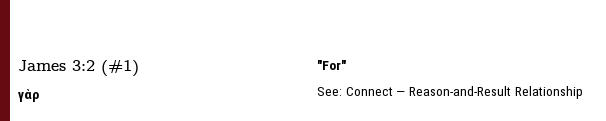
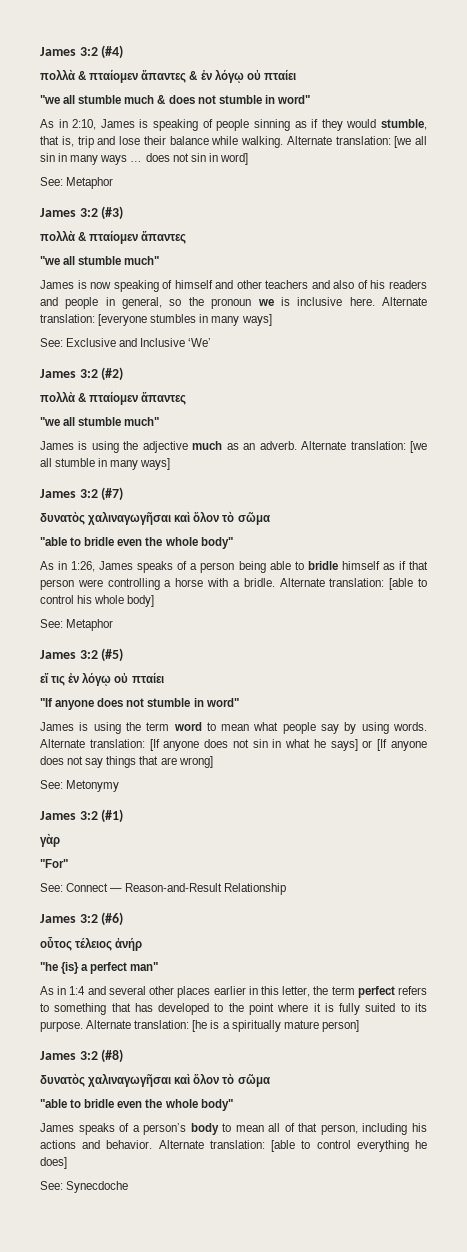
[18,60,95,71] James 3:2 -> [40,45,124,59] [40,69,296,83] [40,95,310,104] [40,119,428,131] [40,136,427,148] [40,153,248,165] [40,177,114,189] [40,206,124,220] [40,230,187,244] [40,256,160,265] [40,280,428,292] [40,297,428,309] [40,314,272,326] [40,338,212,347] [40,367,124,381] [40,391,187,405] [40,417,160,426] [40,441,427,453] [40,458,171,470] [40,487,124,501] [40,511,270,525] [40,537,233,549] [40,561,428,573] [40,578,427,590] [40,595,155,607] [40,619,114,631] [40,648,124,662] [40,672,164,686] [40,698,239,710] [40,722,428,734] [40,739,428,751] [40,756,213,768] [40,780,120,792] [40,811,98,820] James 3:2 (#4) // πολλὰ & πταίομεν ἅπαντες & ἐν λόγῳ οὐ πταίει // "we all stumble much & does not stumble in word" // As in 2:10, James is speaking of people sinning as if they would stumble, that is, trip and lose their balance while walking. Alternate translation: [we all sin in many ways … does not sin in word] // See: Metaphor // James 3:2 (#3) // πολλὰ & πταίομεν ἅπαντες // "we all stumble much" // James is now speaking of himself and other teachers and also of his readers and people in general, so the pronoun we is inclusive here. Alternate translation: [everyone stumbles in many ways] // See: Exclusive and Inclusive ‘We’ // James 3:2 (#2) // πολλὰ & πταίομεν ἅπαντες // "we all stumble much" // James is using the adjective much as an adverb. Alternate translation: [we all stumble in many ways] // James 3:2 (#7) // δυνατὸς χαλιναγωγῆσαι καὶ ὅλον τὸ σῶμα // "able to bridle even the whole body" // As in 1:26, James speaks of a person being able to bridle himself as if that person were controlling a horse with a bridle. Alternate translation: [able to control his whole body] // See: Metaphor // James 3:2 (#5) // εἴ τις ἐν λόγῳ οὐ πταίει // "If anyone does not stumble in word" // James is using the term word to mean what people say by using words. Alternate translation: [If anyone does not sin in what he says] or [If anyone does not say things that are wrong] // See: Metonymy // James 3:2
(583, 92) none -> [40,912,124,926] [40,936,143,951] [40,962,159,974] [40,986,428,998] [40,1003,427,1015] [40,1020,359,1032] [40,1049,124,1063] [40,1073,270,1087] [40,1099,233,1111] [40,1123,428,1135] [40,1140,427,1152] [40,1157,67,1169] [40,1181,129,1193] // James 3:2 (#6) // οὗτος τέλειος ἀνήρ // "he {is} a perfect man" // As in 1:4 and several other places earlier in this letter, the term perfect refers to something that has developed to the point where it is fully suited to its purpose. Alternate translation: [he is a spiritually mature person] // James 3:2 (#8) // δυνατὸς χαλιναγωγῆσαι καὶ ὅλον τὸ σῶμα // "able to bridle even the whole body" // James speaks of a person’s body to mean all of that person, including his actions and behavior. Alternate translation: [able to control everything he does] // See: Synecdoche

